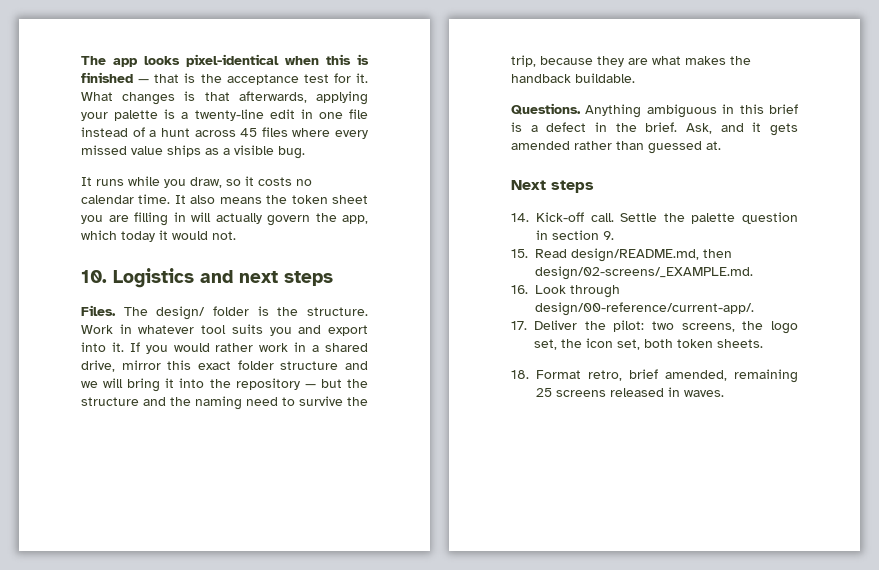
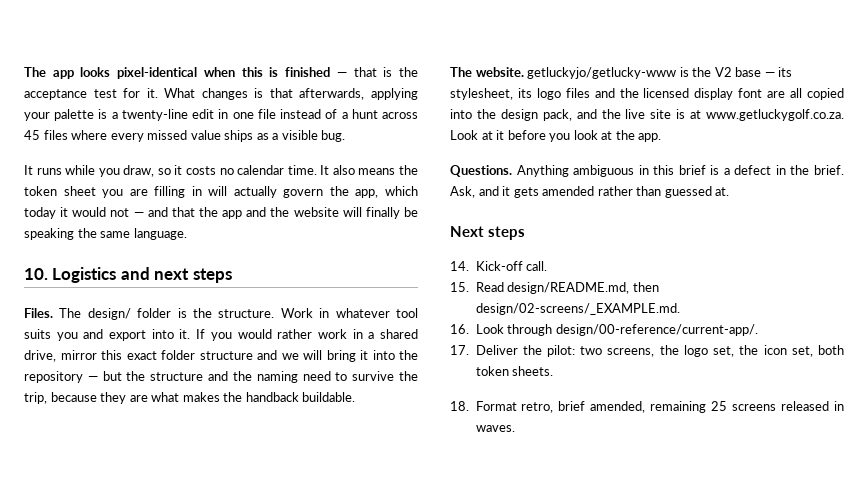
[212,231,236,240] not. -> [110,207,419,219] [24,228,187,240] not — and that the app and the website will finally be speaking the same language.
(635, 78) none -> [450,67,793,79] [450,88,845,100] [450,109,844,121] [450,130,662,142] // The website. getluckyjo/getlucky-www is the V2 base — its stylesheet, its logo files and the licensed display font are all copied into the design pack, and the live site is at www.getluckygolf.co.za. Look at it before you look at the app.
[620,212,798,224] [536,230,614,240] Settle the palette question in section 9. -> (548, 266) none

